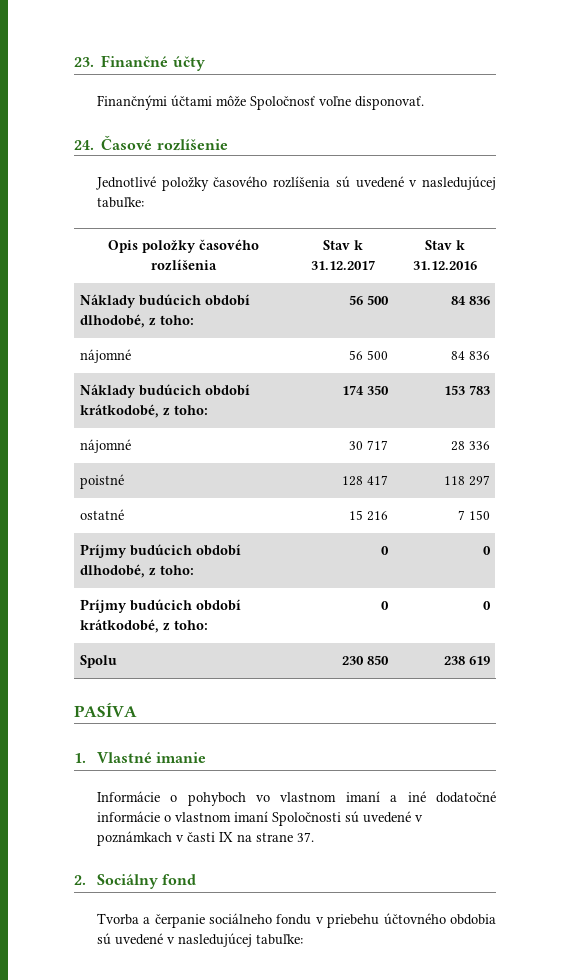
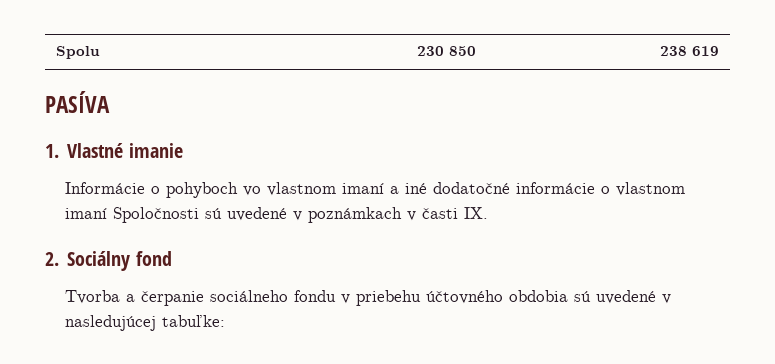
[74,55,205,71] [96,95,424,110] [74,135,228,151] [95,176,496,191] [96,197,144,208] [107,239,259,253] [150,259,217,271] [322,240,363,250] [310,260,375,270] [424,240,465,250] [412,261,477,270] [79,294,250,308] [79,314,194,328] [349,295,390,305] [451,296,491,305] [79,349,131,363] [349,350,389,360] [451,351,491,360] [79,384,250,398] [79,404,208,418] [342,385,390,395] [444,385,491,395] [79,439,131,453] [349,440,389,450] [451,441,491,451] [79,474,124,489] [342,475,389,486] [444,475,491,486] [79,509,124,520] [349,510,389,521] [458,510,491,520] [79,544,241,558] [79,564,194,578] [381,546,390,555] [483,546,492,555] [79,599,241,613] [79,619,208,633] [381,601,390,610] [483,601,492,610] 23. Finančné účty // Finančnými účtami môže Spoločnosť voľne disponovať. // 24. Časové rozlíšenie // Jednotlivé položky časového rozlíšenia sú uvedené v nasledujúcej tabuľke: // Opis položky časového rozlíšenia | Stav k 31.12.2017 | Stav k 31.12.2016 // Náklady budúcich období dlhodobé, z toho: | 56 500 | 84 836 // nájomné | 56 500 | 84 836 // Náklady budúcich období krátkodobé, z toho: | 174 350 | 153 783 // nájomné | 30 717 | 28 336 // poistné | 128 417 | 118 297 // ostatné | 15 216 | 7 150 // Príjmy budúcich období dlhodobé, z toho: | 0 | 0 // Príjmy budúcich období krátkodobé, z toho: | 0 | 0 // -> (56, 52) none
[218,832,314,842] IX na strane 37. -> [463,207,488,219] IX.

